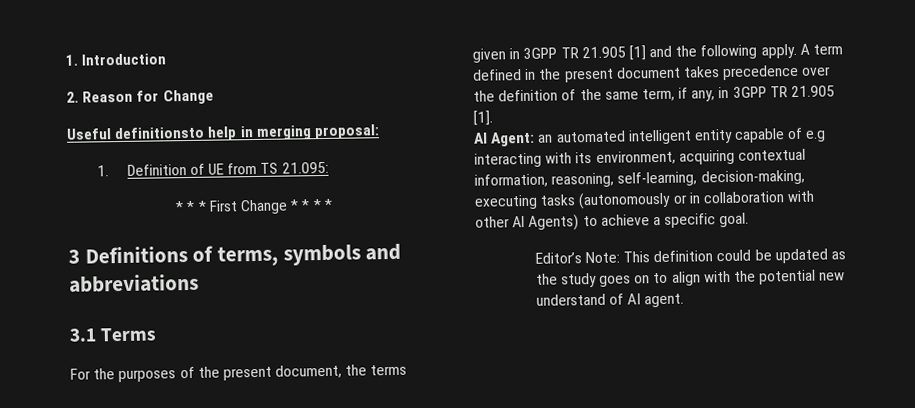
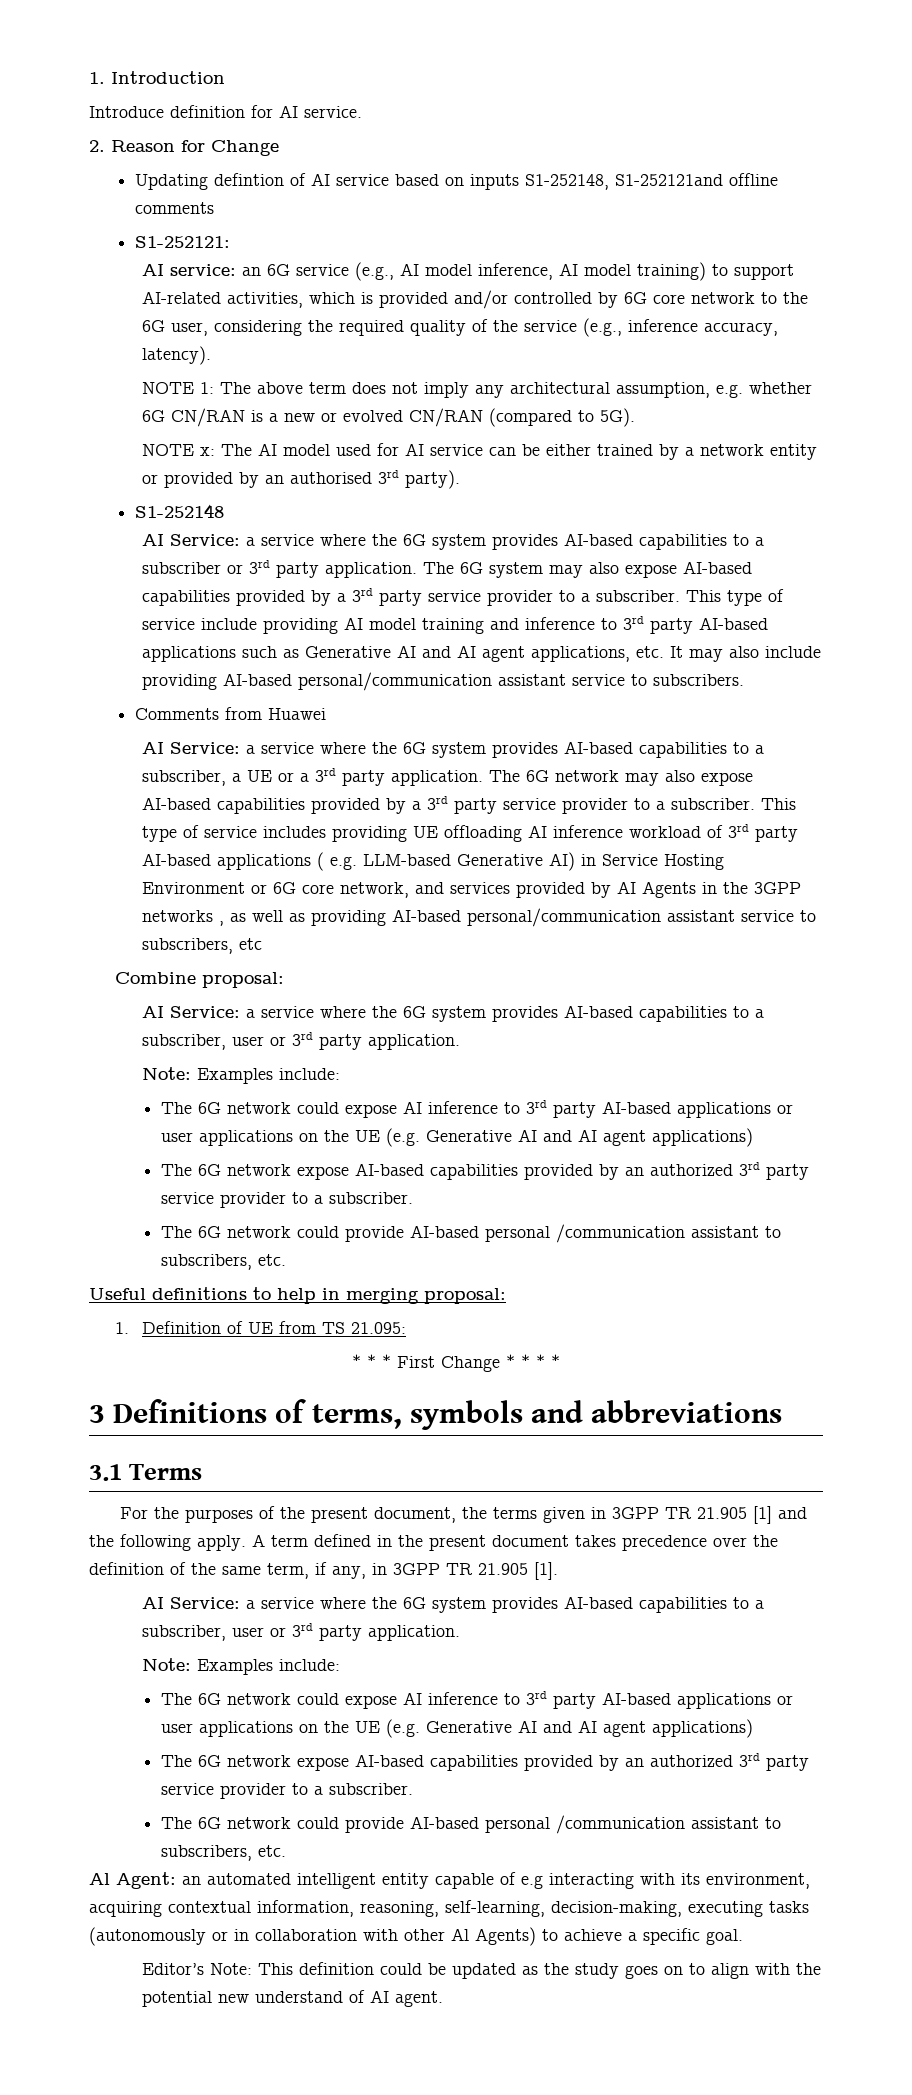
(167, 59) none -> [89,105,362,118] // Introduce definition for AI service.
(214, 97) none -> [134,173,778,190] [134,202,214,214] [134,236,230,248] [141,262,794,281] [141,290,808,309] [141,318,778,337] [141,346,211,365] [141,382,812,398] [141,408,635,427] [141,443,817,460] [141,470,460,489] [134,504,224,518] [141,533,764,550] [141,560,752,578] [141,588,784,606] [141,616,768,634] [141,645,821,662] [141,672,744,691] [134,707,326,720] [141,741,764,758] [141,768,753,786] [141,796,796,814] [141,824,798,842] [141,852,724,871] [141,881,801,898] [141,908,816,927] [141,938,262,954] [115,972,285,988] [141,1005,764,1022] [141,1032,460,1050] [141,1067,340,1084] [161,1100,794,1118] [161,1128,754,1147] [161,1162,810,1180] [161,1192,414,1208] [161,1224,782,1243] [161,1254,287,1270] // Updating defintion of AI service based on inputs S1-252148, S1-252121and offline comments // S1-252121: // AI service: an 6G service (e.g., AI model inference, AI model training) to support AI-related activities, which is provided and/or controlled by 6G core network to the 6G user, considering the required quality of the service (e.g., inference accuracy, latency). // NOTE 1: The above term does not imply any architectural assumption, e.g. whether 6G CN/RAN is a new or evolved CN/RAN (compared to 5G). // NOTE x: The AI model used for AI service can be either trained by a network entity or provided by an authorised 3rd party). // S1-252148 // AI Service: a service where the 6G system provides AI-based capabilities to a subscriber or 3rd party application. The 6G system may also expose AI-based capabilities provided by a 3rd party service provider to a subscriber. This type of service include providing AI model training and inference to 3rd party AI-based applications such as Generative AI and AI agent applications, etc. It may also include providing AI-based personal/communication assistant service to subscribers. // Comments from Huawei // AI Service: a service where the 6G system provides AI-based capabilities to a subscriber, a UE or a 3rd party application. The 6G network may also expose AI-based capabilities provided by a 3rd party service provider to a subscriber. This type of service includes providing UE offloading AI inference workload of 3rd party AI-based applications ( e.g. LLM-based Generative AI) in Service Hosting Environment or 6G core network, and services provided by AI Agents in the 3GPP networks , as well as providing AI-based personal/communication assistant service to subscribers, etc // Combine proposal: // AI Service: a service where the 6G system provides AI-based capabilities to a subscriber, user or 3rd party application. // Note: Examples include: // The 6G network could expose AI inference to 3rd party AI-based applications or user applications on the UE (e.g. Generative AI and AI agent applications) // The 6G network expose AI-based capabilities provided by an authorized 3rd party service provider to a subscriber. // The 6G network could provide AI-based personal /communication assistant to subscribers, etc.
[114,126,205,140] definitionsto -> [152,1287,271,1300] definitions to
(493, 118) none -> [141,1596,764,1613] [141,1623,460,1641] [141,1658,340,1675] [161,1691,794,1709] [161,1719,754,1738] [161,1753,810,1771] [161,1783,414,1799] [161,1815,782,1834] [161,1845,287,1861] // AI Service: a service where the 6G system provides AI-based capabilities to a subscriber, user or 3rd party application. // Note: Examples include: // The 6G network could expose AI inference to 3rd party AI-based applications or user applications on the UE (e.g. Generative AI and AI agent applications) // The 6G network expose AI-based capabilities provided by an authorized 3rd party service provider to a subscriber. // The 6G network could provide AI-based personal /communication assistant to subscribers, etc.

